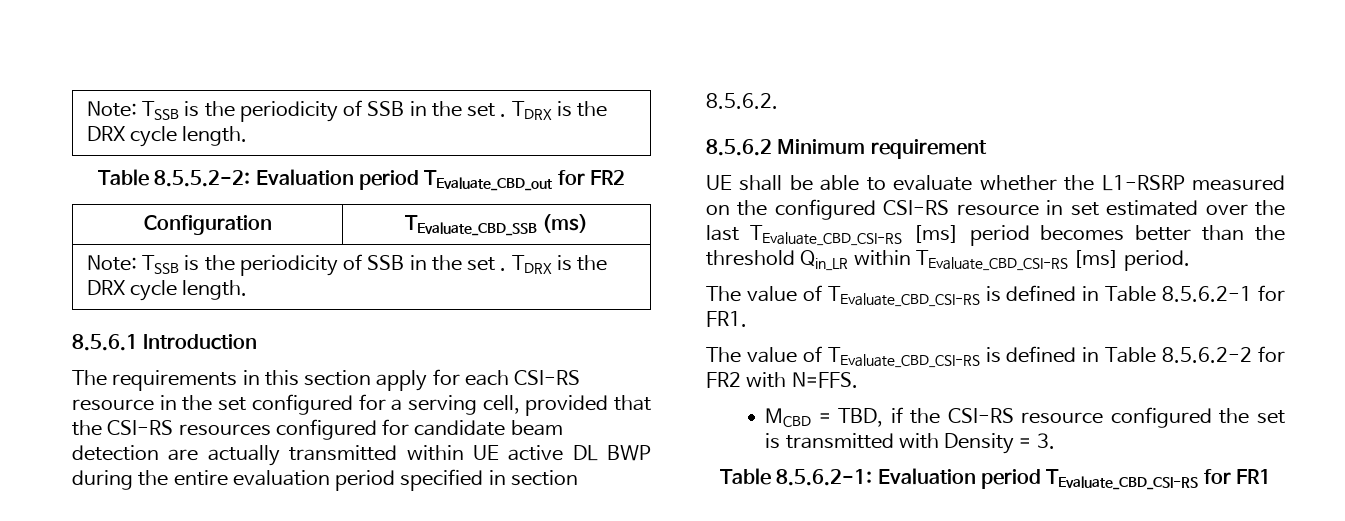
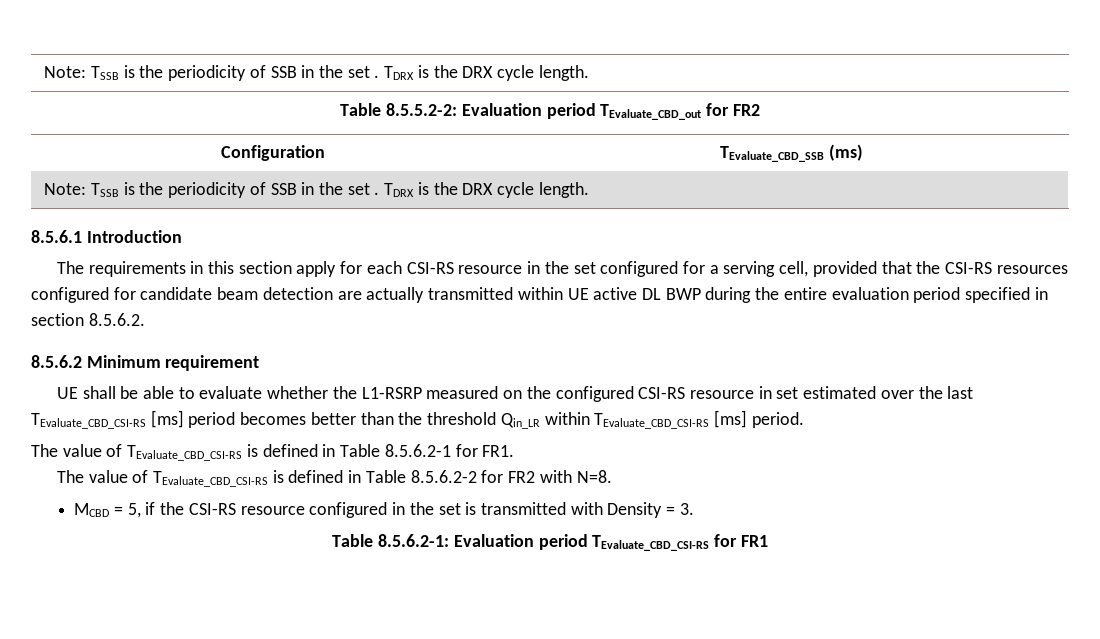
[791,372,858,388] N=FFS. -> [576,470,612,483] N=8.
[838,408,884,427] TBD, -> [127,503,141,518] 5,
(1212, 417) none -> [392,502,406,515] in

